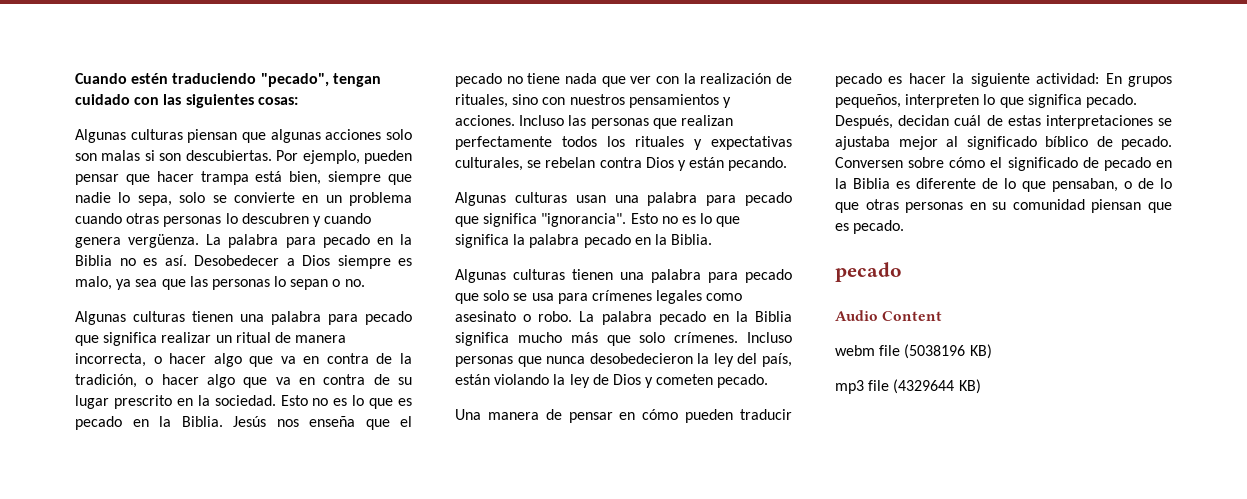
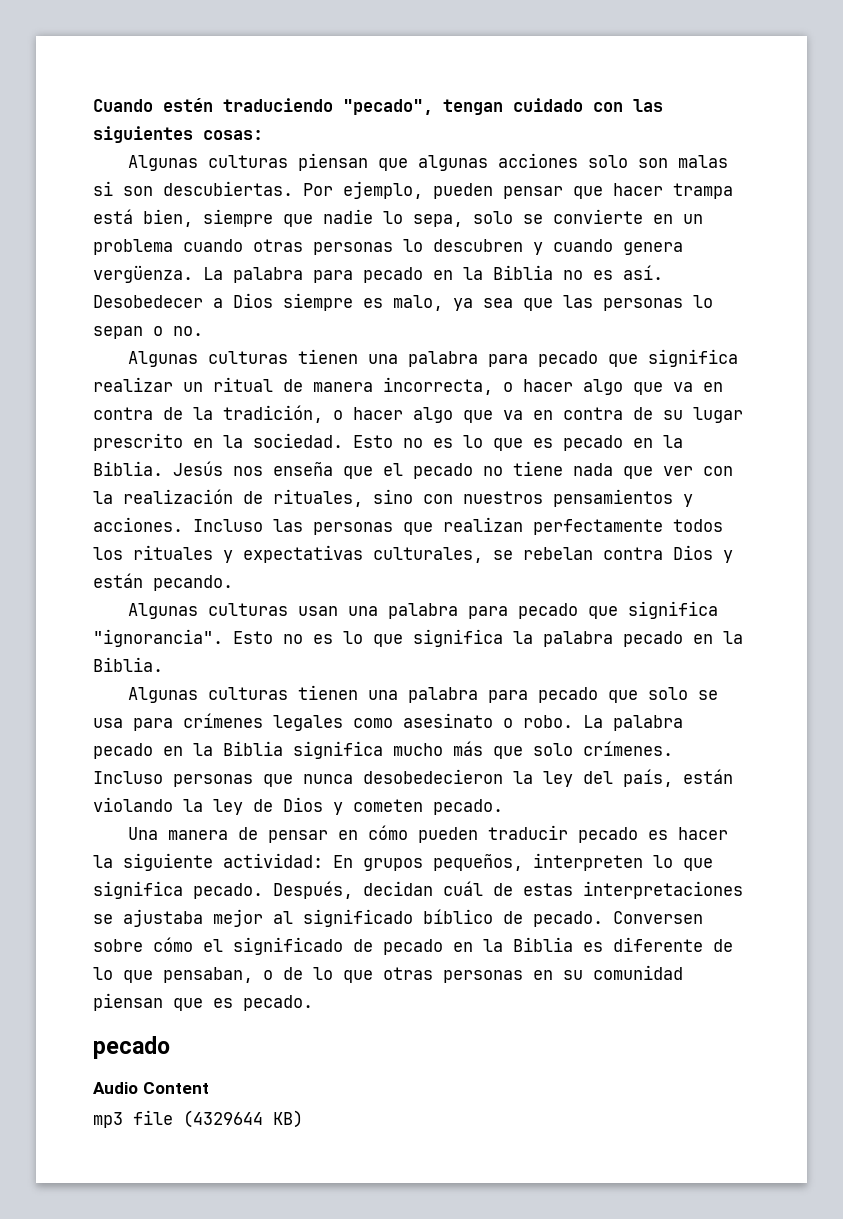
[835,344,992,359] // webm file (5038196 KB) -> (209, 1088) none

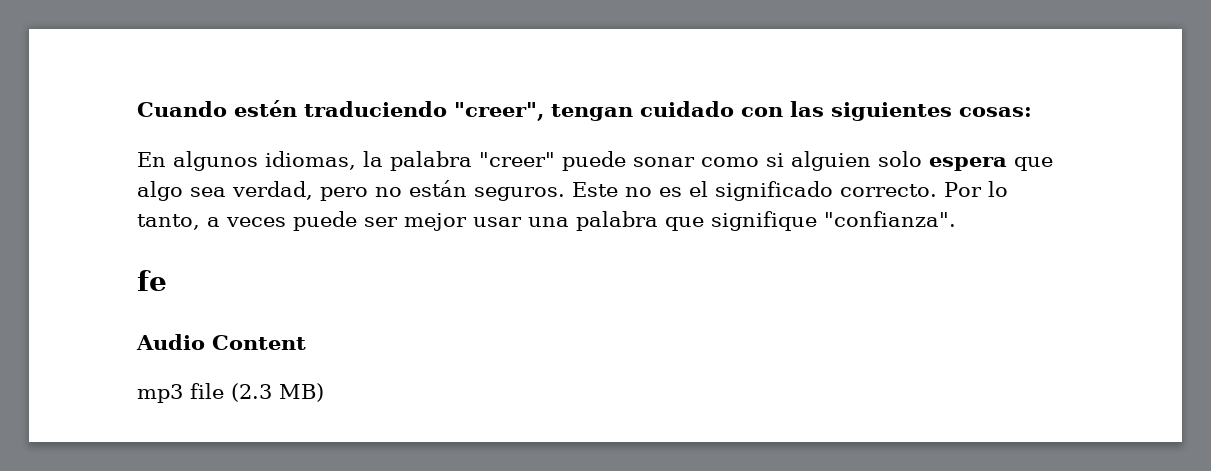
[343,99,433,115] "pecado", -> [454,102,544,121] "creer",
[127,153,728,171] [93,181,733,199] [93,209,703,227] [93,239,683,255] [93,265,663,283] [93,293,713,311] [93,326,203,339] [127,349,738,367] [93,377,723,395] [93,405,743,423] [93,433,683,451] [93,461,733,479] [93,489,693,507] [93,517,723,535] [93,545,733,563] [93,573,233,591] [127,601,718,619] [93,629,743,647] [93,657,163,672] [127,685,718,703] [93,713,683,731] [93,741,673,759] [93,769,733,787] [93,797,503,815] [127,825,728,843] [93,853,713,871] [93,881,743,899] [93,909,703,927] [93,937,733,955] [93,965,683,983] [93,993,313,1011] [93,1036,170,1059] Algunas culturas piensan que algunas acciones solo son malas si son descubiertas. Por ejemplo, pueden pensar que hacer trampa está bien, siempre que nadie lo sepa, solo se convierte en un problema cuando otras personas lo descubren y cuando genera vergüenza. La palabra para pecado en la Biblia no es así. Desobedecer a Dios siempre es malo, ya sea que las personas lo sepan o no. // Algunas culturas tienen una palabra para pecado que significa realizar un ritual de manera incorrecta, o hacer algo que va en contra de la tradición, o hacer algo que va en contra de su lugar prescrito en la sociedad. Esto no es lo que es pecado en la Biblia. Jesús nos enseña que el pecado no tiene nada que ver con la realización de rituales, sino con nuestros pensamientos y acciones. Incluso las personas que realizan perfectamente todos los rituales y expectativas culturales, se rebelan contra Dios y están pecando. // Algunas culturas usan una palabra para pecado que significa "ignorancia". Esto no es lo que significa la palabra pecado en la Biblia. // Algunas culturas tienen una palabra para pecado que solo se usa para crímenes legales como asesinato o robo. La palabra pecado en la Biblia significa mucho más que solo crímenes. Incluso personas que nunca desobedecieron la ley del país, están violando la ley de Dios y cometen pecado. // Una manera de pensar en cómo pueden traducir pecado es hacer la siguiente actividad: En grupos pequeños, interpreten lo que significa pecado. Después, decidan cuál de estas interpretaciones se ajustaba mejor al significado bíblico de pecado. Conversen sobre cómo el significado de pecado en la Biblia es diferente de lo que pensaban, o de lo que otras personas en su comunidad piensan que es pecado. // pecado -> [137,151,1053,171] [137,180,1008,201] [137,211,956,231] [137,270,167,291] En algunos idiomas, la palabra "creer" puede sonar como si alguien solo espera que algo sea verdad, pero no están seguros. Este no es el significado correcto. Por lo tanto, a veces puede ser mejor usar una palabra que signifique "confianza". // fe
[183,1110,303,1128] (4329644 KB) -> [231,383,324,402] (2.3 MB)

